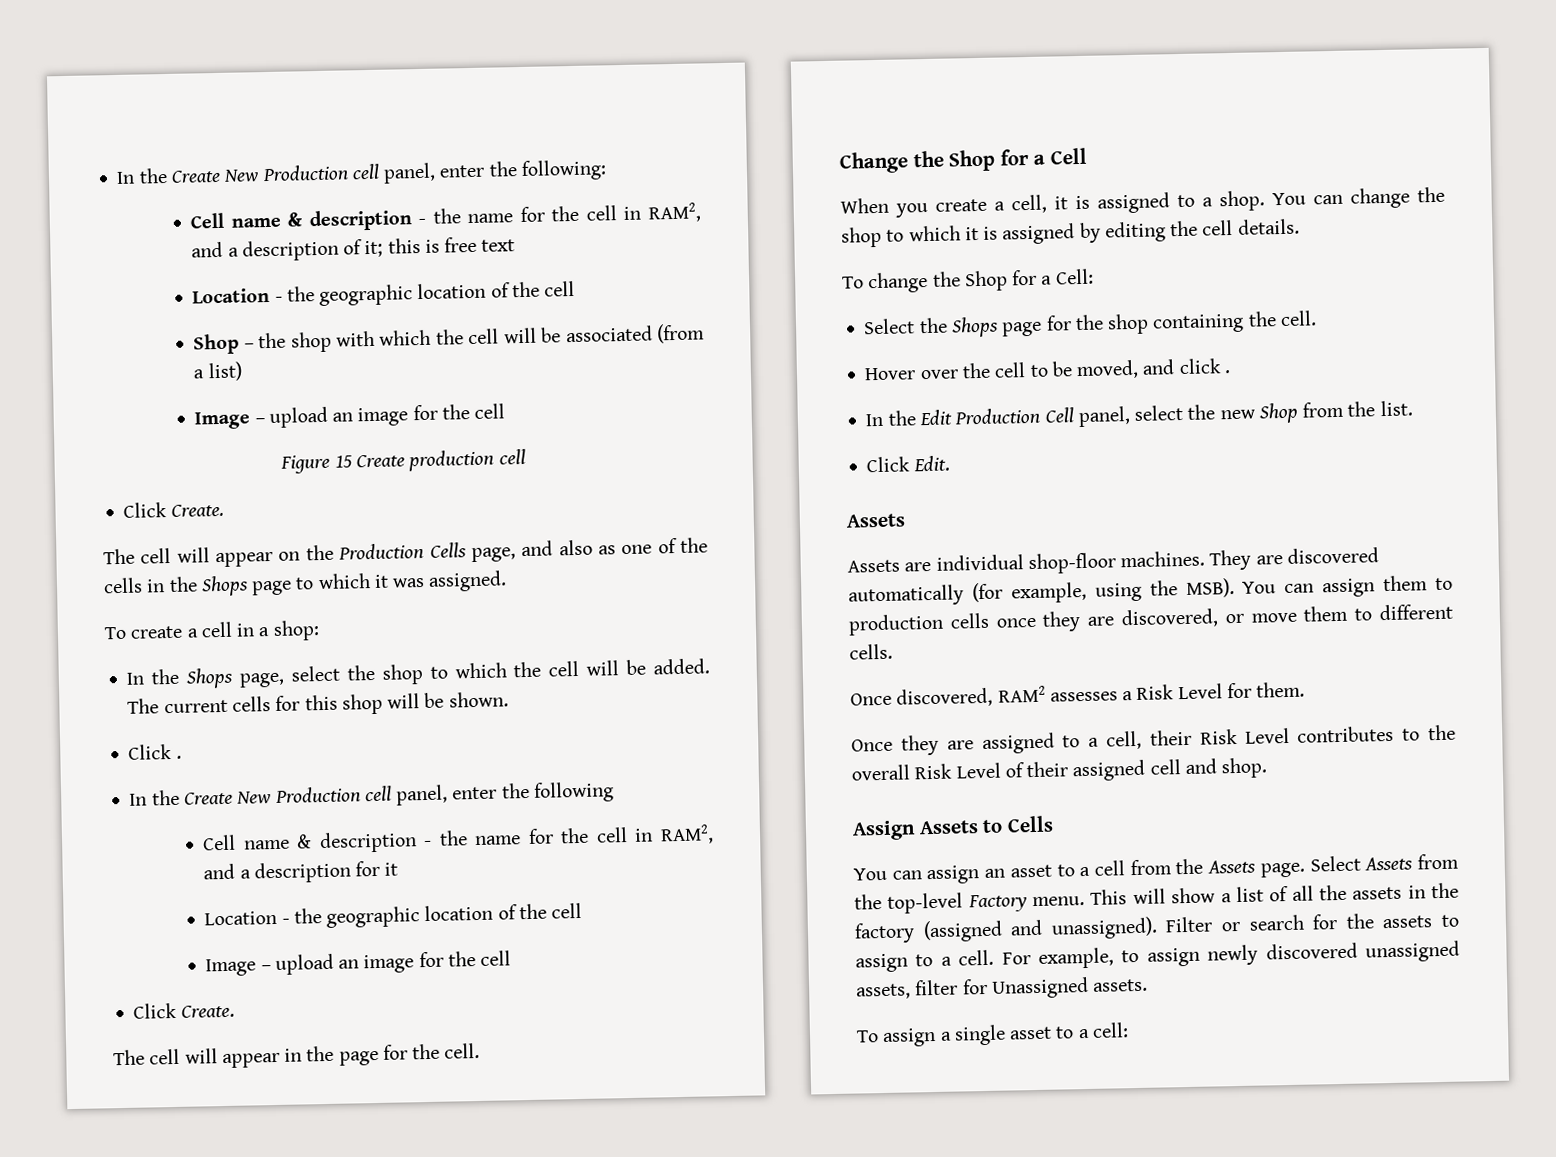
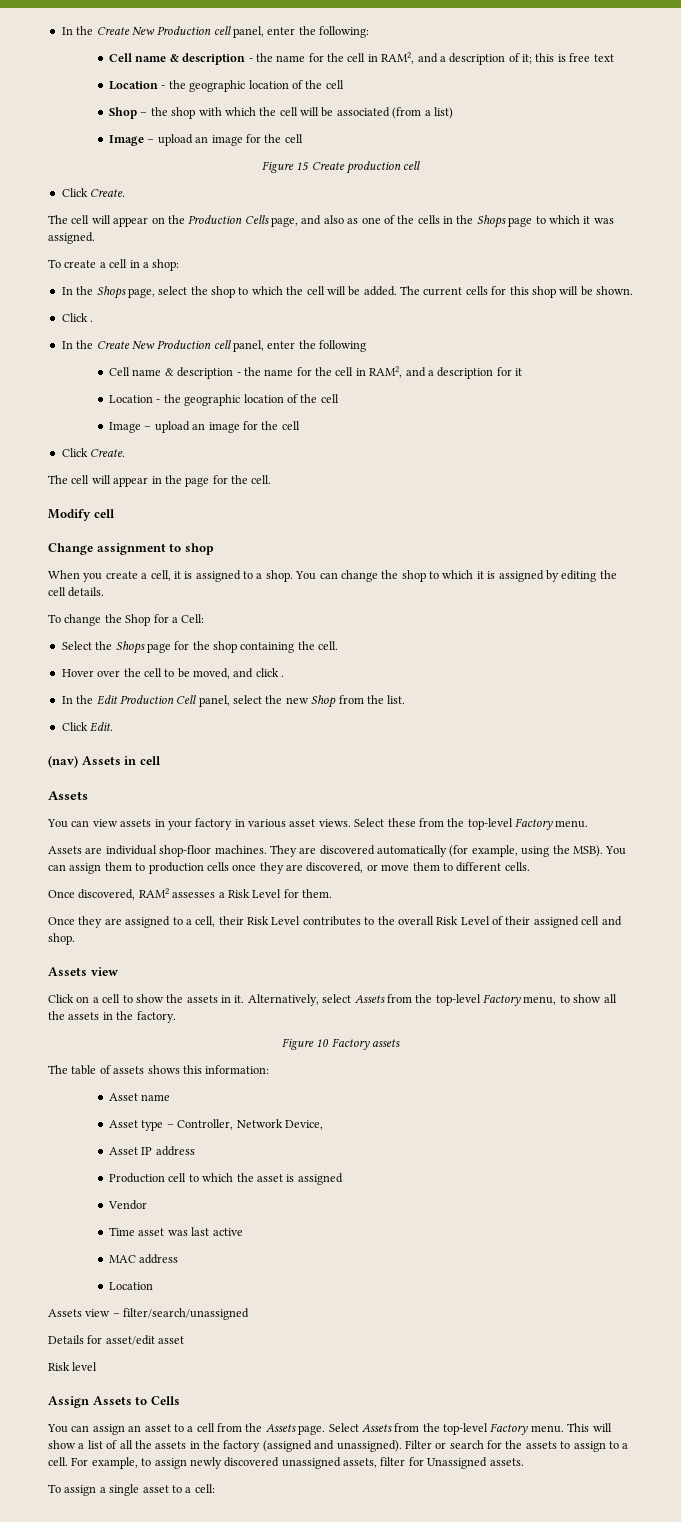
(481, 1050) none -> [48,509,115,521] // Modify cell
[912,147,1087,172] the Shop for a Cell -> [96,543,214,555] assignment to shop
[846,513,905,528] Assets -> [48,755,161,768] [48,791,88,800] [47,818,589,830] (nav) Assets in cell // Assets // You can view assets in your factory in various asset views. Select these from the top-level Factory menu.
(1269, 768) none -> [48,967,118,976] [48,994,617,1006] [48,1011,176,1023] [281,1038,401,1050] [48,1065,270,1075] [109,1093,171,1101] [109,1119,323,1131] [109,1146,195,1156] [109,1173,343,1185] [108,1200,148,1210] [109,1227,243,1236] [109,1254,179,1264] [109,1282,154,1290] [48,1308,250,1320] [48,1335,185,1345] [48,1362,98,1371] // Assets view // Click on a cell to show the assets in it. Alternatively, select Assets from the top-level Factory menu, to show all the assets in the factory. // Figure 10 Factory assets // The table of assets shows this information: // Asset name // Asset type – Controller, Network Device, // Asset IP address // Production cell to which the asset is assigned // Vendor // Time asset was last active // MAC address // Location // Assets view – filter/search/unassigned // Details for asset/edit asset // Risk level

